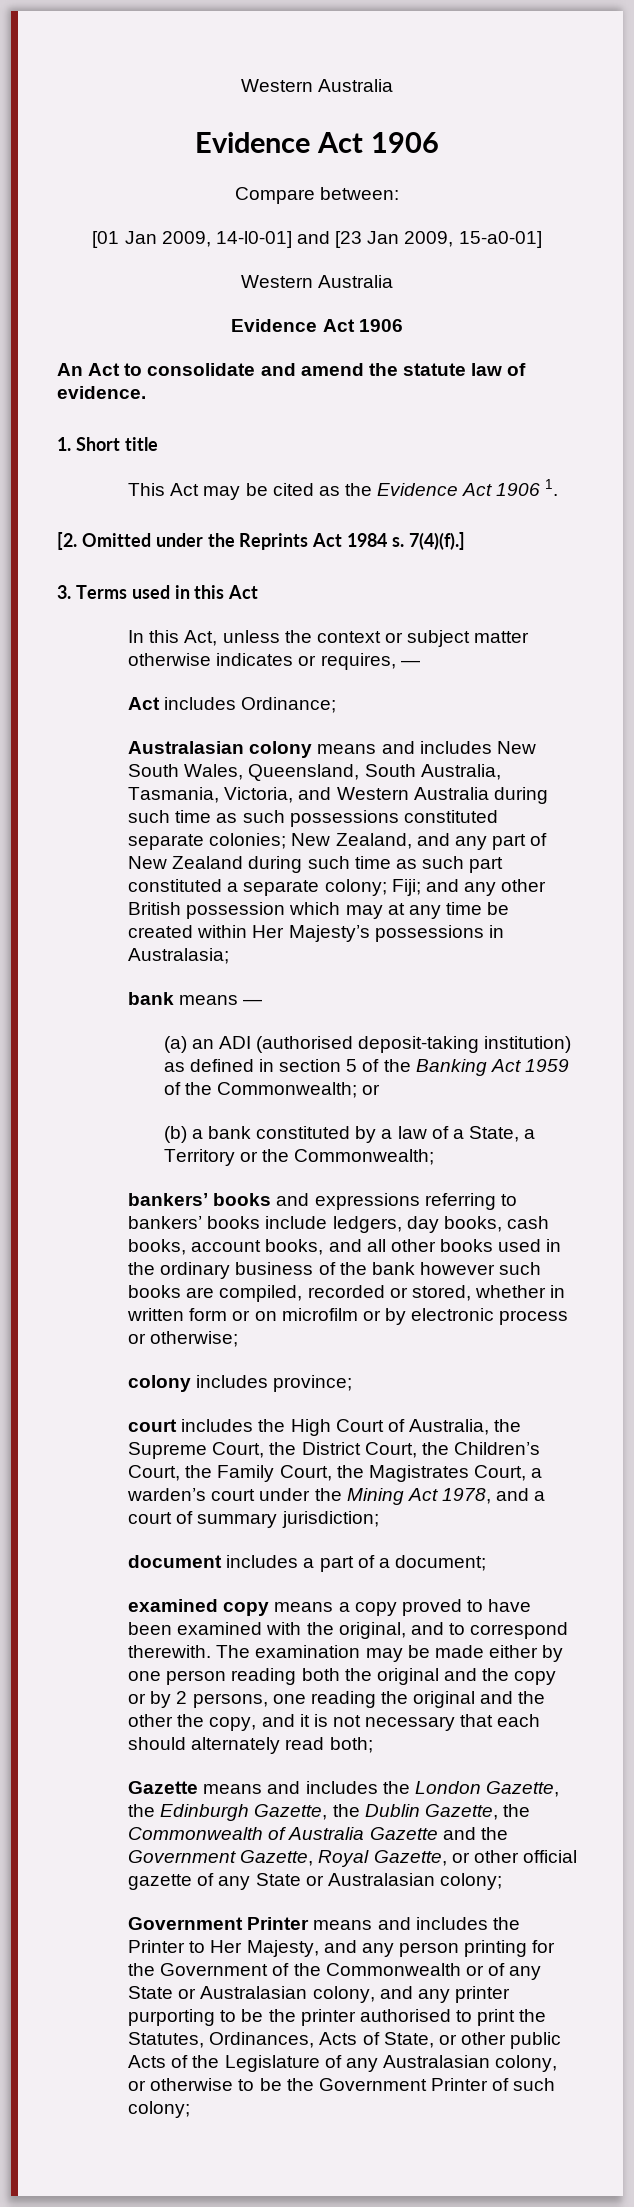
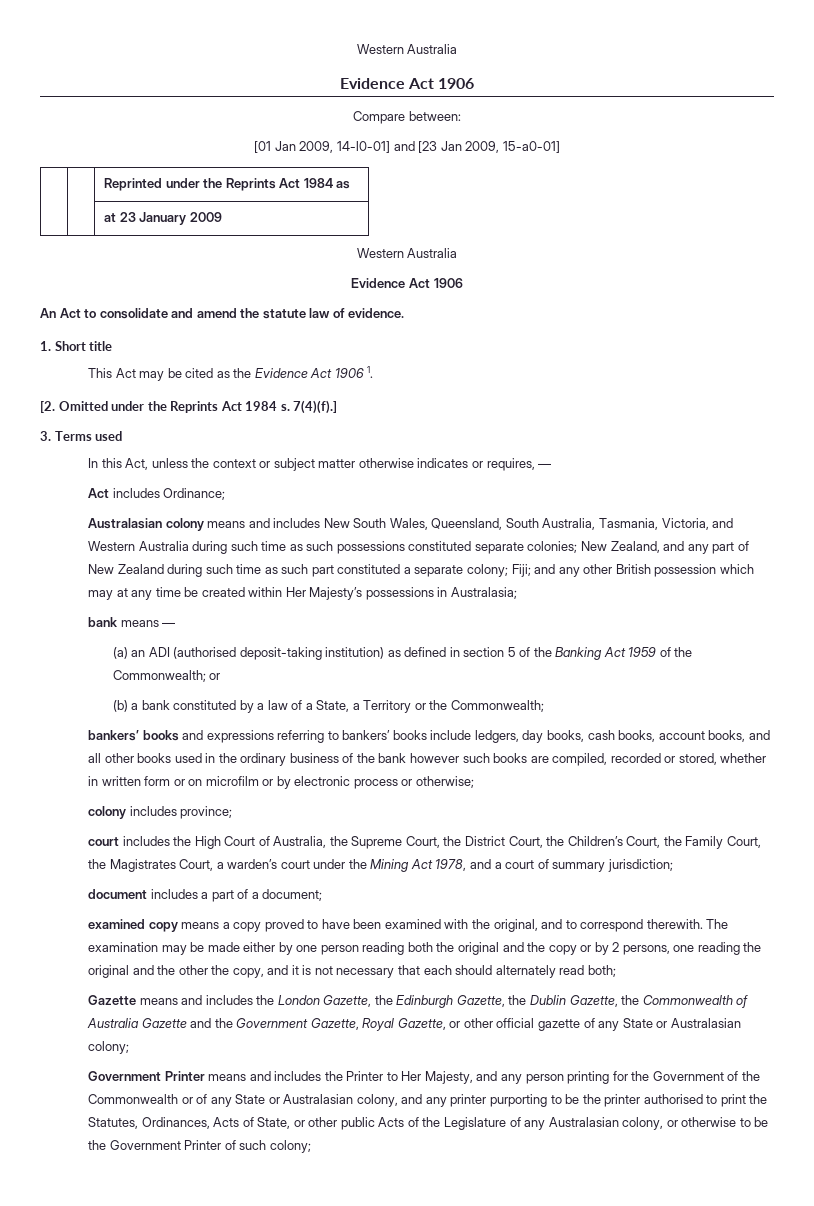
(542, 239) none -> [104,178,351,191] [104,212,222,225] // | | Reprinted under the Reprints Act 1984 as // | | at 23 January 2009
[174,585,259,599] in this Act -> (123, 436) none

